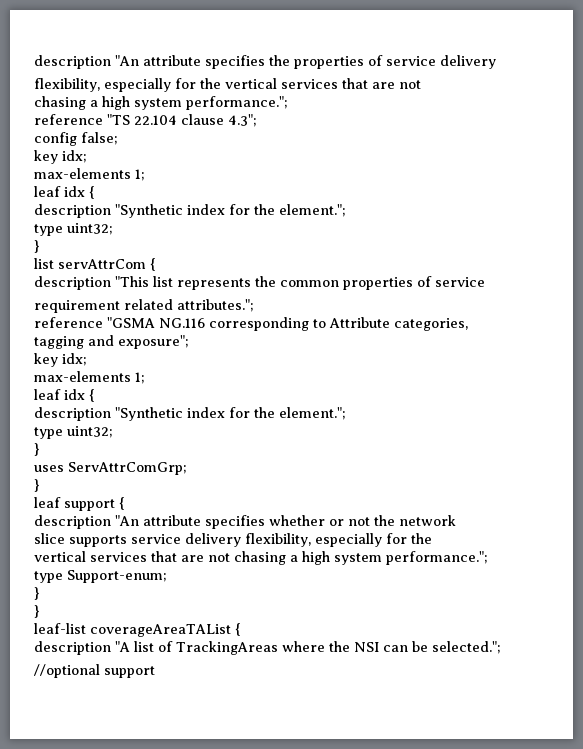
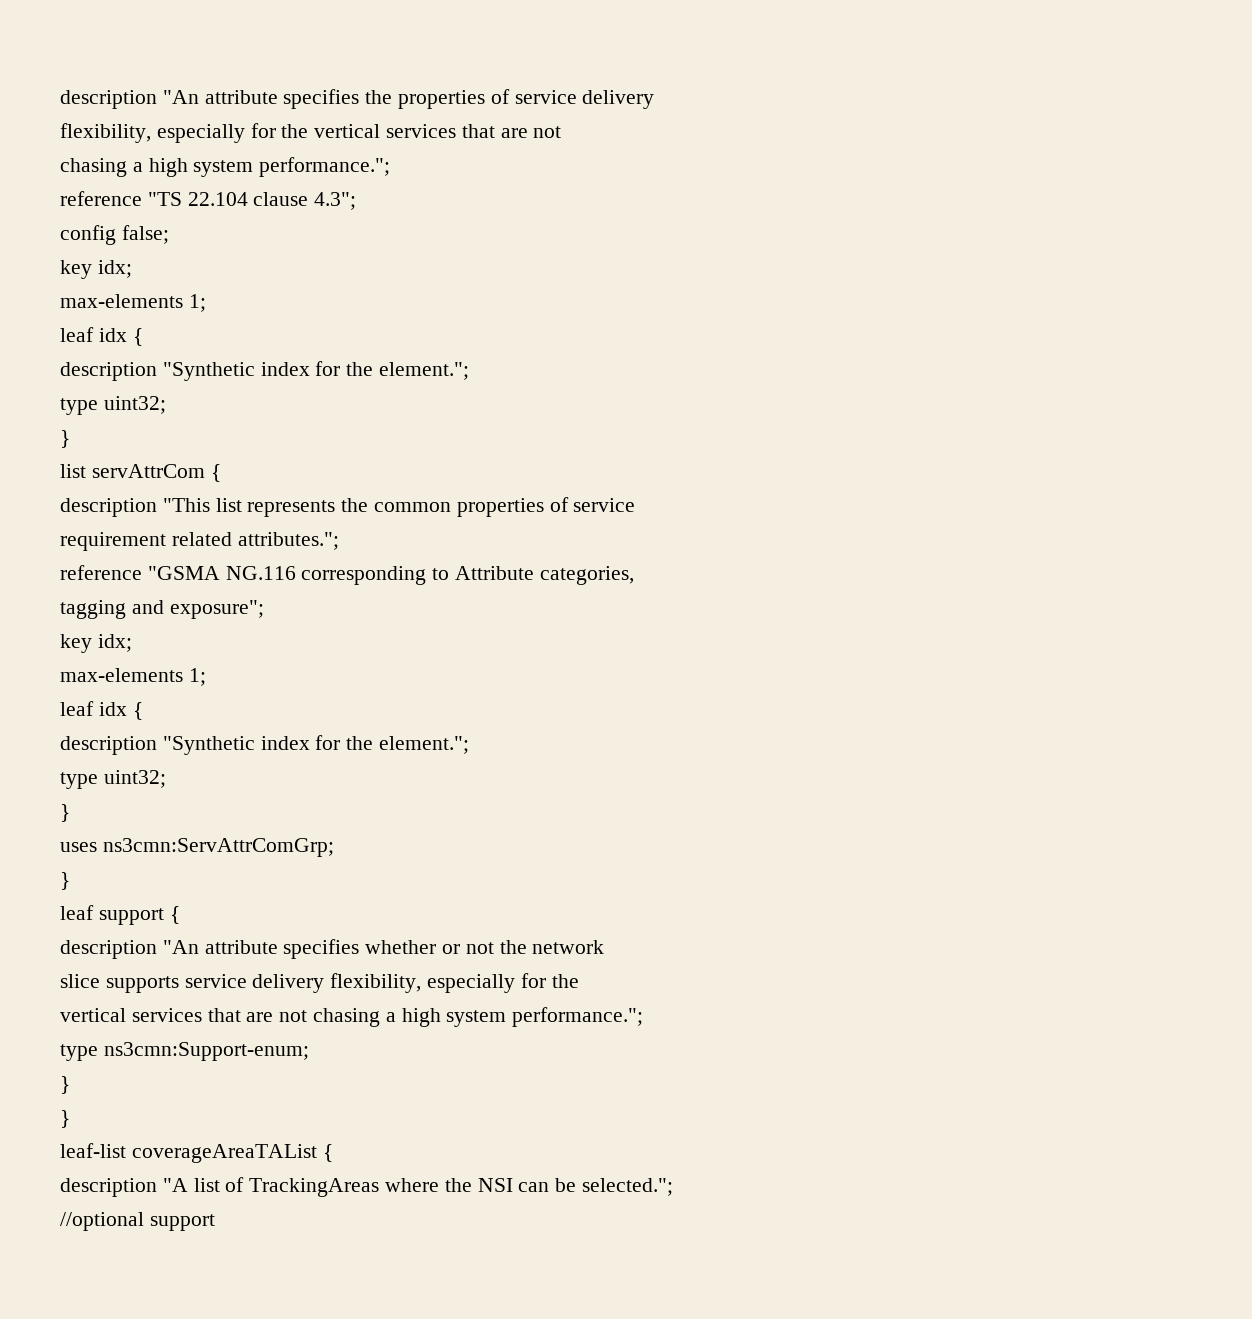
[68,462,187,475] ServAttrComGrp; -> [102,838,334,857] ns3cmn:ServAttrComGrp;
[67,570,167,583] Support-enum; -> [103,1042,309,1061] ns3cmn:Support-enum;

